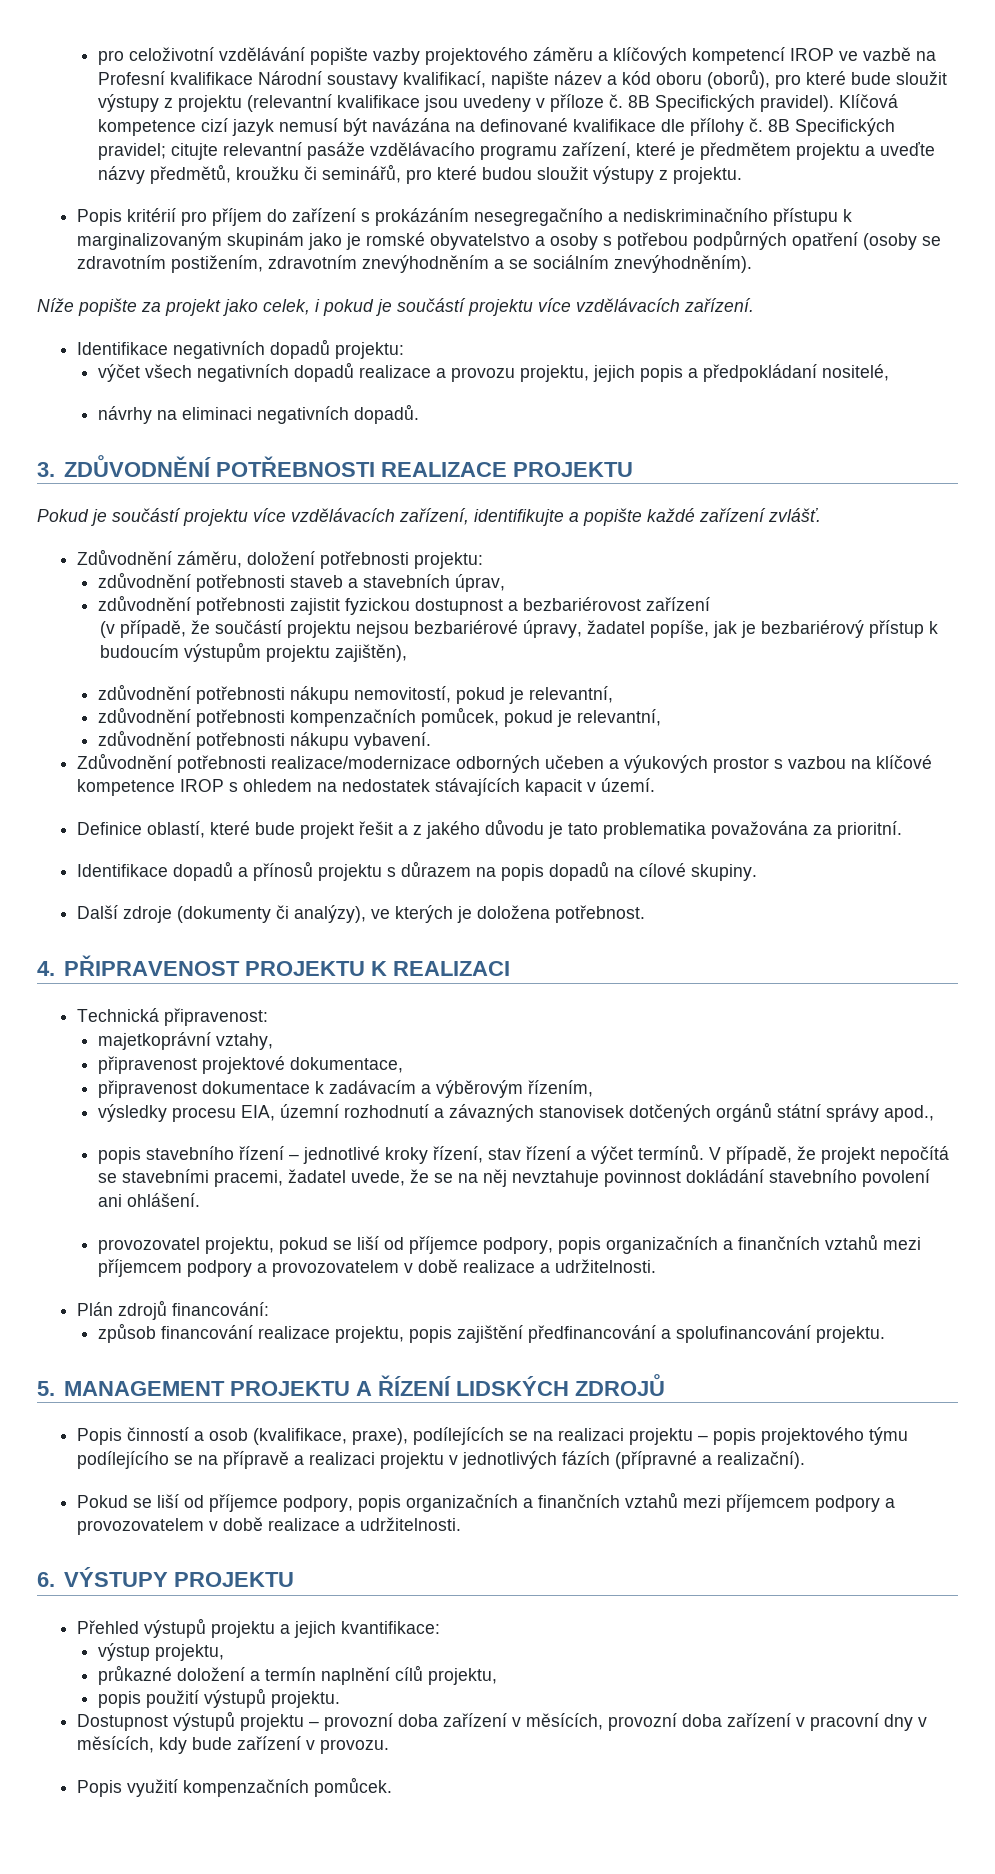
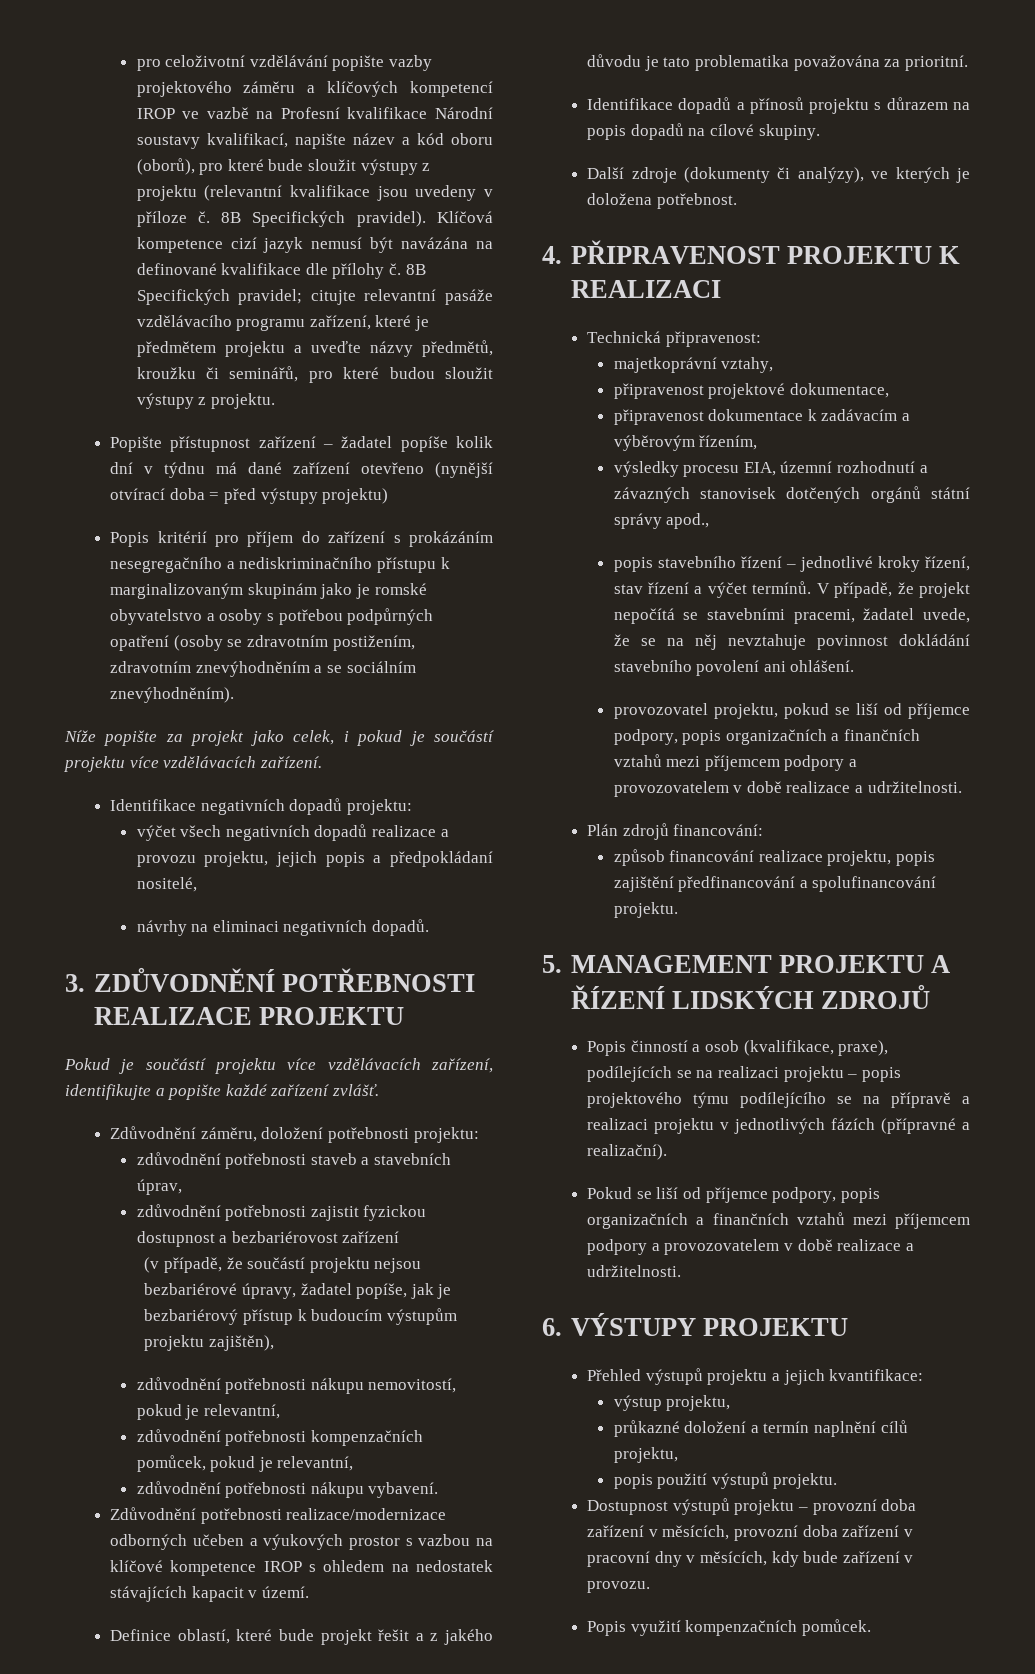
(743, 175) none -> [110,436,493,452] [110,462,493,478] [110,488,389,504] // Popište přístupnost zařízení – žadatel popíše kolik dní v týdnu má dané zařízení otevřeno (nynější otvírací doba = před výstupy projektu)

